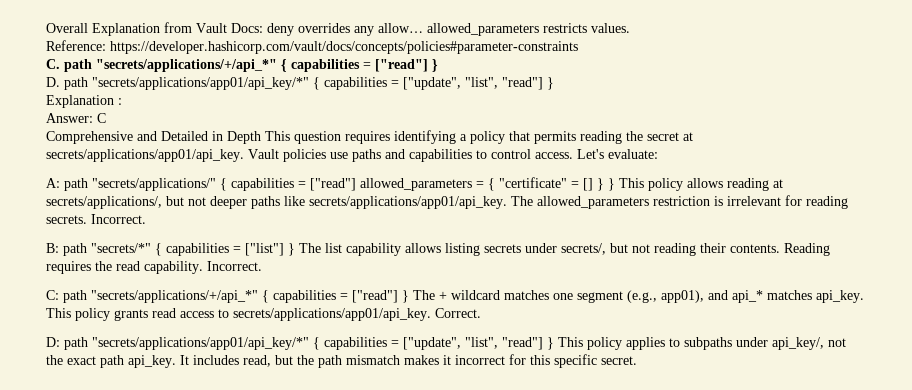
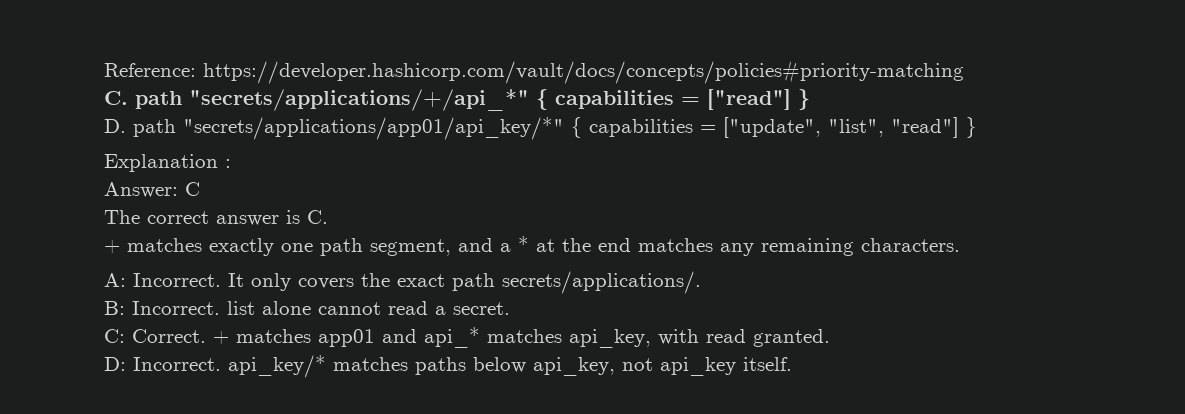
[46,22,630,36] [46,40,578,54] Overall Explanation from Vault Docs: deny overrides any allow… allowed_parameters restricts values. // Reference: https://developer.hashicorp.com/vault/docs/concepts/policies#parameter-constraints -> [104,60,964,84] Reference: https://developer.hashicorp.com/vault/docs/concepts/policies#priority-matching
[46,130,693,144] [46,149,658,162] [46,177,783,191] [46,195,848,209] [46,214,146,224] [46,243,830,256] [46,261,262,274] [46,290,864,303] [46,308,481,321] [46,337,846,350] [46,354,637,368] Comprehensive and Detailed in Depth This question requires identifying a policy that permits reading the secret at secrets/applications/app01/api_key. Vault policies use paths and capabilities to control access. Let's evaluate: // A: path "secrets/applications/" { capabilities = ["read"] allowed_parameters = { "certificate" = [] } } This policy allows reading at secrets/applications/, but not deeper paths like secrets/applications/app01/api_key. The allowed_parameters restriction is irrelevant for reading secrets. Incorrect. // B: path "secrets/*" { capabilities = ["list"] } The list capability allows listing secrets under secrets/, but not reading their contents. Reading requires the read capability. Incorrect. // C: path "secrets/applications/+/api_*" { capabilities = ["read"] } The + wildcard matches one segment (e.g., app01), and api_* matches api_key. This policy grants read access to secrets/applications/app01/api_key. Correct. // D: path "secrets/applications/app01/api_key/*" { capabilities = ["update", "list", "read"] } This policy applies to subpaths under api_key/, not the exact path api_key. It includes read, but the path mismatch makes it incorrect for this specific secret. -> [104,210,328,226] [104,236,960,256] [104,271,701,294] [104,301,510,315] [104,327,830,348] [104,355,792,378] The correct answer is C. // + matches exactly one path segment, and a * at the end matches any remaining characters. // A: Incorrect. It only covers the exact path secrets/applications/. // B: Incorrect. list alone cannot read a secret. // C: Correct. + matches app01 and api_* matches api_key, with read granted. // D: Incorrect. api_key/* matches paths below api_key, not api_key itself.

